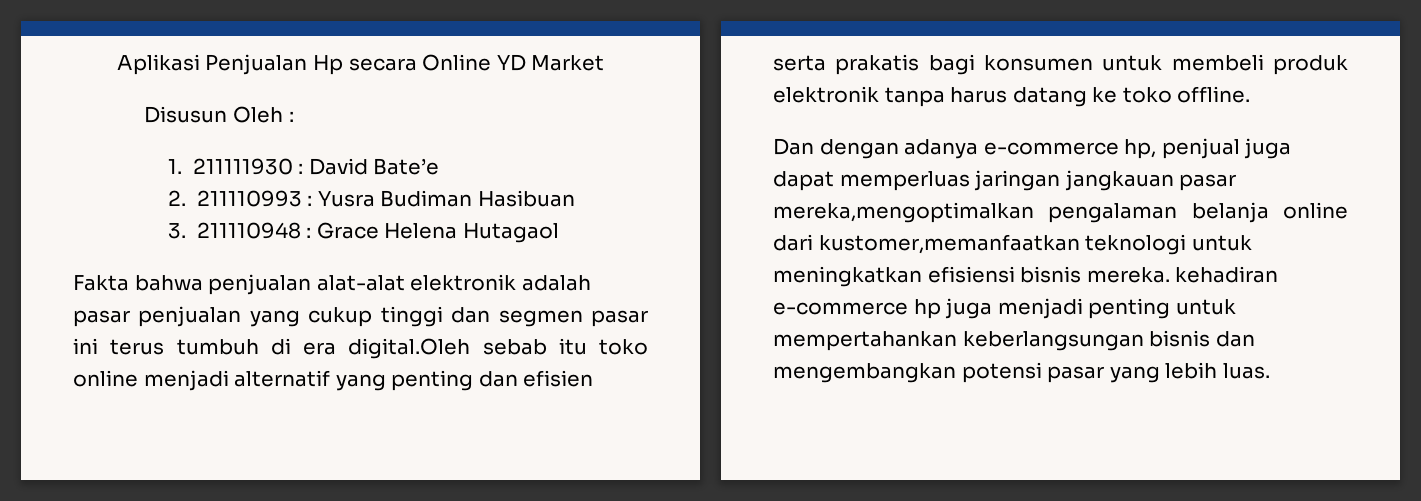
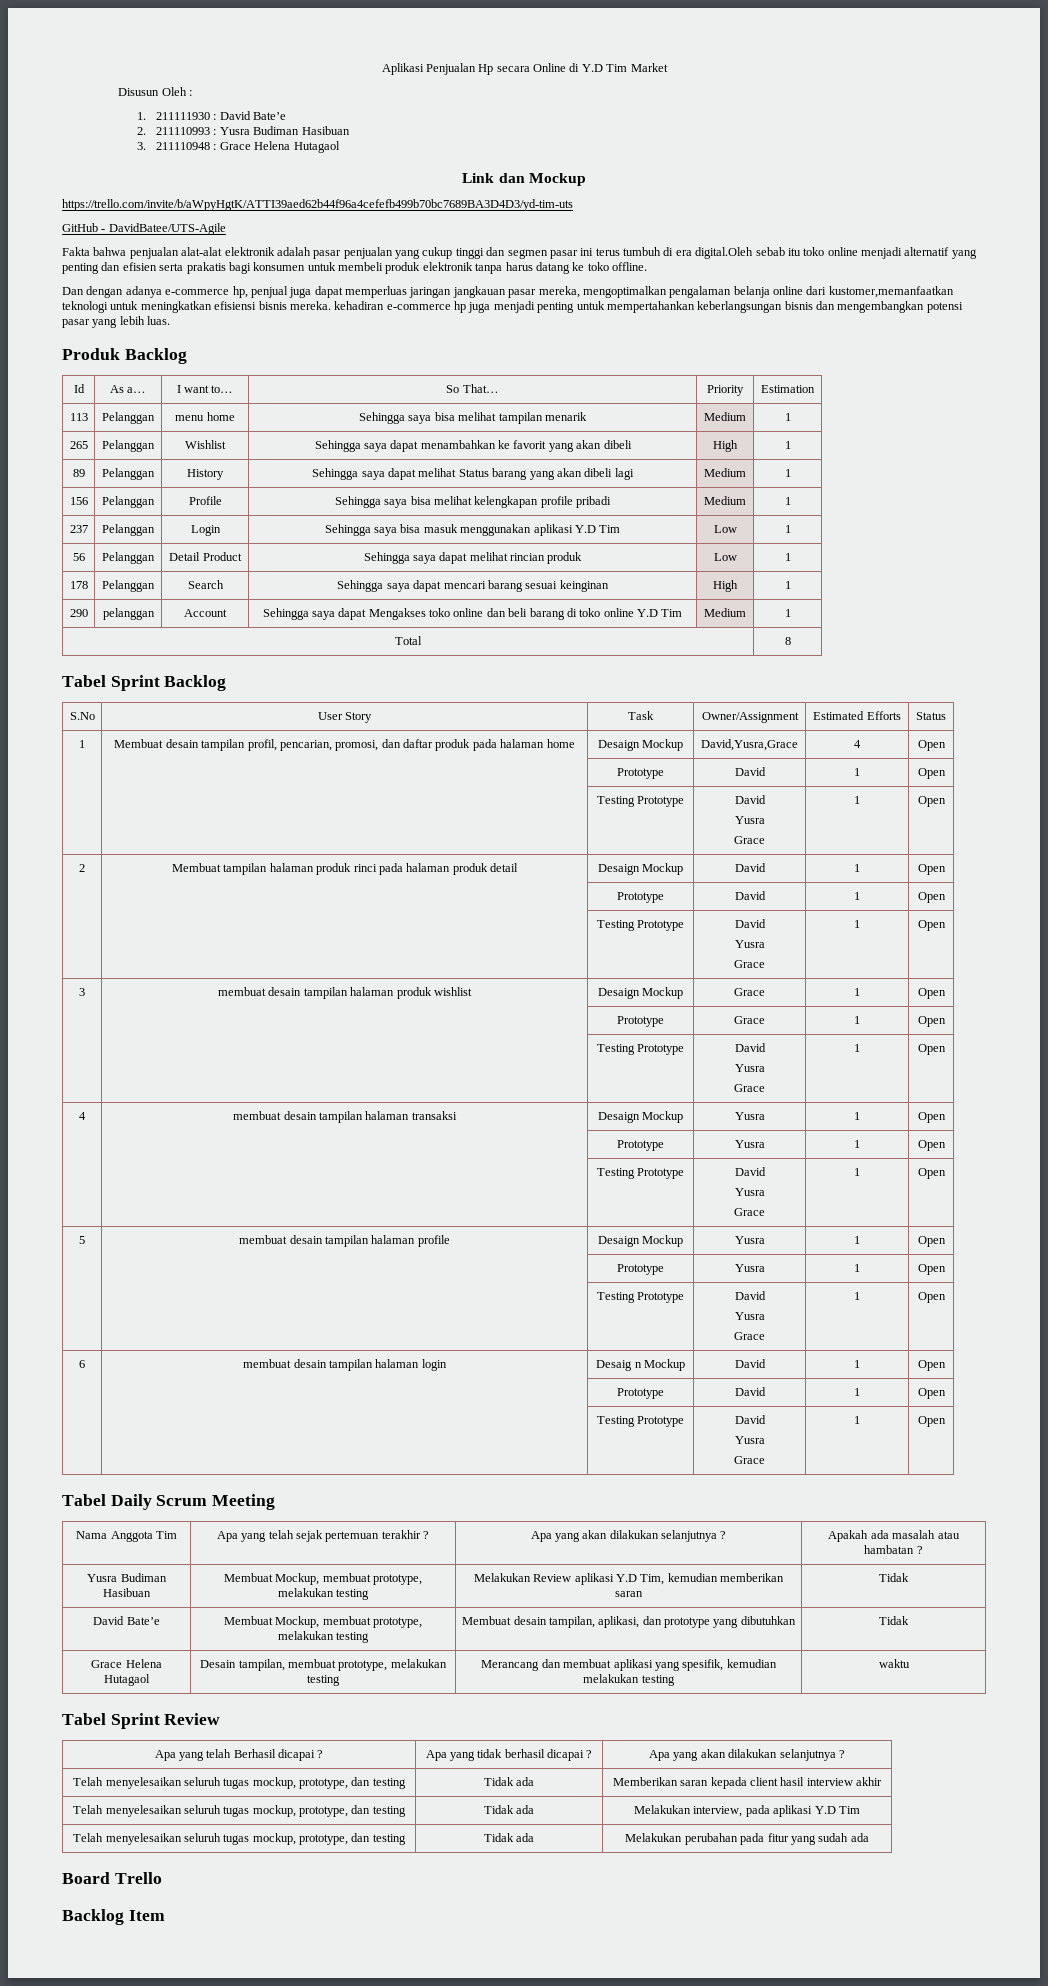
[496,54,526,71] YD -> [569,63,628,72] di Y.D Tim
(559, 233) none -> [462,173,586,186] [62,199,573,211] [62,223,226,235] // Link dan Mockup // https://trello.com/invite/b/aWpyHgtK/ATTI39aed62b44f96a4cefefb499b70bc7689BA3D4D3/yd-tim-uts // GitHub - DavidBatee/UTS-Agile
[773,202,1034,223] mereka,mengoptimalkan -> [538,286,667,298] mereka, mengoptimalkan
(1270, 371) none -> [62,348,187,364] [73,384,85,393] [109,385,147,393] [176,385,234,393] [446,384,499,393] [707,385,744,396] [761,385,815,393] [69,413,88,421] [102,412,155,424] [175,412,235,421] [359,412,587,424] [704,412,746,421] [784,413,791,421] [69,441,88,449] [102,440,155,452] [185,440,226,449] [314,440,632,452] [713,440,738,452] [784,441,791,449] [72,469,85,477] [102,468,155,480] [187,469,224,480] [312,468,634,480] [704,468,746,477] [784,469,791,477] [69,497,88,505] [102,496,155,508] [188,496,222,505] [334,496,612,508] [704,496,746,505] [784,497,791,505] [69,525,88,533] [102,524,155,536] [190,525,221,536] [324,524,621,536] [713,525,737,533] [784,525,791,533] [72,553,85,561] [102,552,155,564] [169,552,242,561] [363,552,583,564] [713,553,737,561] [784,553,791,561] [69,581,88,589] [102,580,155,592] [187,580,224,589] [337,580,609,592] [713,580,738,592] [784,581,791,589] [69,609,88,617] [102,608,155,620] [184,609,227,617] [262,608,683,620] [704,608,746,617] [784,609,791,617] [395,636,422,645] [784,637,791,645] [62,675,227,691] [69,712,95,720] [317,712,373,723] [628,711,654,720] [701,712,799,723] [813,711,901,720] [916,712,946,720] [79,740,85,748] [114,739,575,751] [597,739,684,751] [701,739,798,751] [854,740,861,748] [917,740,946,751] [617,768,664,779] [734,767,766,776] [854,768,860,776] [917,768,946,779] [596,796,685,807] [734,795,766,804] [734,816,765,824] [734,836,765,844] [854,796,860,804] [917,796,946,807] [79,864,85,872] [172,863,518,875] [597,863,684,875] [734,863,766,872] [854,864,860,872] [917,864,946,875] [617,892,664,903] [734,891,766,900] [854,892,860,900] [917,892,946,903] [596,920,685,931] [734,919,766,928] [734,940,765,948] [734,960,765,968] [854,920,860,928] [917,920,946,931] [79,988,85,996] [218,987,472,999] [597,987,684,999] [734,988,765,996] [854,988,860,996] [917,988,946,999] [617,1016,664,1027] [734,1016,765,1024] [854,1016,860,1024] [917,1016,946,1027] [596,1044,685,1055] [734,1043,766,1052] [734,1064,765,1072] [734,1084,765,1092] [854,1044,860,1052] [917,1044,946,1055] [79,1112,86,1120] [233,1111,457,1123] [597,1111,684,1123] [734,1112,765,1120] [854,1112,860,1120] [917,1112,946,1123] [617,1140,664,1151] [734,1140,765,1148] [854,1140,860,1148] [917,1140,946,1151] [596,1168,685,1179] [734,1167,766,1176] [734,1188,765,1196] [734,1208,765,1216] [854,1168,860,1176] [917,1168,946,1179] [79,1236,85,1244] [239,1235,450,1247] [597,1235,684,1247] [734,1236,765,1244] [854,1236,860,1244] [917,1236,946,1247] [617,1264,664,1275] [734,1264,765,1272] [854,1264,860,1272] [917,1264,946,1275] [596,1292,685,1303] [734,1291,766,1300] [734,1312,765,1320] [734,1332,765,1340] [854,1292,860,1300] [917,1292,946,1303] [79,1360,85,1368] [243,1359,447,1371] [596,1359,685,1371] [734,1359,766,1368] [854,1360,860,1368] [917,1360,946,1371] [617,1388,664,1399] [734,1387,766,1396] [854,1388,860,1396] [917,1388,946,1399] [596,1416,685,1427] [734,1415,766,1424] [734,1436,765,1444] [734,1456,765,1464] [854,1416,860,1424] [917,1416,946,1427] [62,1494,276,1510] [76,1531,177,1542] [216,1530,430,1542] [530,1530,727,1542] [828,1530,960,1542] [864,1545,923,1554] [87,1573,167,1582] [103,1588,151,1597] [223,1573,423,1585] [277,1588,370,1600] [473,1573,785,1585] [615,1591,643,1597] [879,1573,909,1582] [93,1616,160,1625] [223,1616,423,1628] [277,1631,370,1643] [462,1616,796,1628] [879,1616,909,1625] [91,1659,162,1668] [104,1674,150,1686] [200,1659,447,1671] [307,1675,340,1686] [481,1659,777,1671] [583,1674,675,1686] [878,1659,910,1668] [62,1713,221,1729] [154,1749,324,1761] [425,1749,593,1761] [649,1749,845,1761] [73,1777,406,1789] [483,1777,535,1786] [612,1777,883,1789] [73,1805,406,1817] [483,1805,535,1814] [634,1805,860,1817] [73,1833,406,1845] [483,1833,535,1842] [625,1833,869,1845] [62,1872,162,1884] [62,1909,165,1925] // Produk Backlog // Id | As a… | I want to… | So That… | Priority | Estimation // 113 | Pelanggan | menu home | Sehingga saya bisa melihat tampilan menarik | Medium | 1 // 265 | Pelanggan | Wishlist | Sehingga saya dapat menambahkan ke favorit yang akan dibeli | High | 1 // 89 | Pelanggan | History | Sehingga saya dapat melihat Status barang yang akan dibeli lagi | Medium | 1 // 156 | Pelanggan | Profile | Sehingga saya bisa melihat kelengkapan profile pribadi | Medium | 1 // 237 | Pelanggan | Login | Sehingga saya bisa masuk menggunakan aplikasi Y.D Tim | Low | 1 // 56 | Pelanggan | Detail Product | Sehingga saya dapat melihat rincian produk | Low | 1 // 178 | Pelanggan | Search | Sehingga saya dapat mencari barang sesuai keinginan | High | 1 // 290 | pelanggan | Account | Sehingga saya dapat Mengakses toko online dan beli barang di toko online Y.D Tim | Medium | 1 // Total | 8 // Tabel Sprint Backlog // S.No | User Story | Task | Owner/Assignment | Estimated Efforts | Status // 1 | Membuat desain tampilan profil, pencarian, promosi, dan daftar produk pada halaman home | Desaign Mockup | David,Yusra,Grace | 4 | Open // | | Prototype | David | 1 | Open // | | Testing Prototype | David // Yusra // Grace | 1 | Open // 2 | Membuat tampilan halaman produk rinci pada halaman produk detail | Desaign Mockup | David | 1 | Open // | | Prototype | David | 1 | Open // | | Testing Prototype | David // Yusra // Grace | 1 | Open // 3 | membuat desain tampilan halaman produk wishlist | Desaign Mockup | Grace | 1 | Open // | | Prototype | Grace | 1 | Open // | | Testing Prototype | David // Yusra // Grace | 1 | Open // 4 | membuat desain tampilan halaman transaksi | Desaign Mockup | Yusra | 1 | Open // | | Prototype | Yusra | 1 | Open // | | Testing Prototype | David // Yusra // Grace | 1 | Open // 5 | membuat desain tampilan halaman profile | Desaign Mockup | Yusra | 1 | Open // | | Prototype | Yusra | 1 | Open // | | Testing Prototype | David // Yusra // Grace | 1 | Open // 6 | membuat desain tampilan halaman login | Desaig n Mockup | David | 1 | Open // | | Prototype | David | 1 | Open // | | Testing Prototype | David // Yusra // Grace | 1 | Open // Tabel Daily Scrum Meeting // Nama Anggota Tim | Apa yang telah sejak pertemuan terakhir ? | Apa yang akan dilakukan selanjutnya ? | Apakah ada masalah atau hambatan ? // Yusra Budiman Hasibuan | Membuat Mockup, membuat prototype, melakukan testing | Melakukan Review aplikasi Y.D Tim, kemudian memberikan saran | Tidak // David Bate’e | Membuat Mockup, membuat prototype, melakukan testing | Membuat desain tampilan, aplikasi, dan prototype yang dibutuhkan | Tidak // Grace Helena Hutagaol | Desain tampilan, membuat prototype, melakukan testing | Merancang dan membuat aplikasi yang spesifik, kemudian melakukan testing | waktu // Tabel Sprint Review // Apa yang telah Berhasil dicapai ? | Apa yang tidak berhasil dicapai ? | Apa yang akan dilakukan selanjutnya ? // Telah menyelesaikan seluruh tugas mockup, prototype, dan testing | Tidak ada | Memberikan saran kepada client hasil interview akhir // Telah menyelesaikan seluruh tugas mockup, prototype, dan testing | Tidak ada | Melakukan interview, pada aplikasi Y.D Tim // Telah menyelesaikan seluruh tugas mockup, prototype, dan testing | Tidak ada | Melakukan perubahan pada fitur yang sudah ada // Board Trello // Backlog Item

